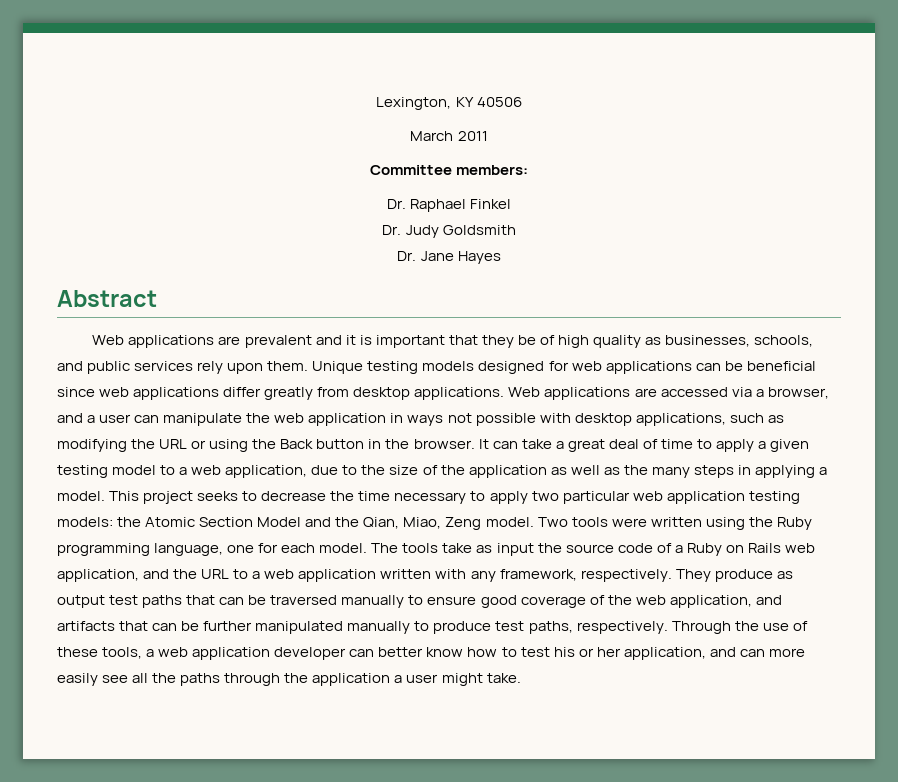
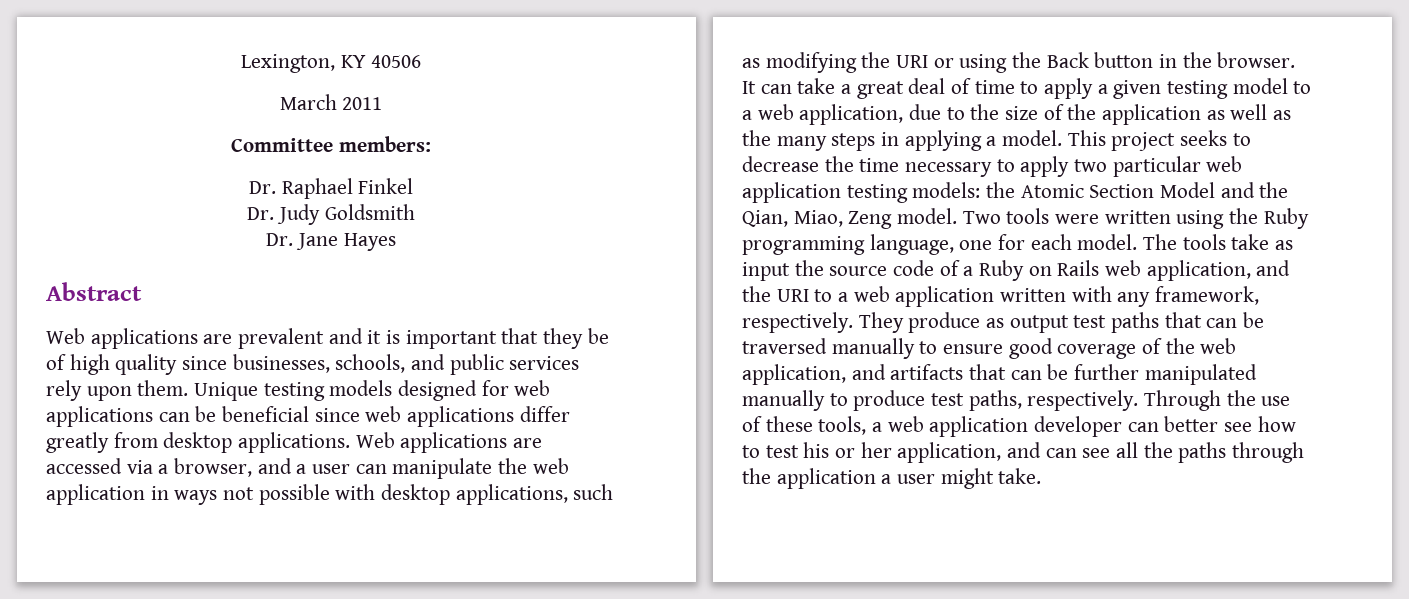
[645,337,662,345] as -> [182,356,228,370] since
[159,439,188,449] URL -> [896,55,929,68] URI
[201,569,230,579] URL -> [776,289,809,302] URI
[426,647,464,657] know -> [1224,422,1253,432] see
[768,648,805,657] [57,673,98,686] more easily -> (1077, 453) none

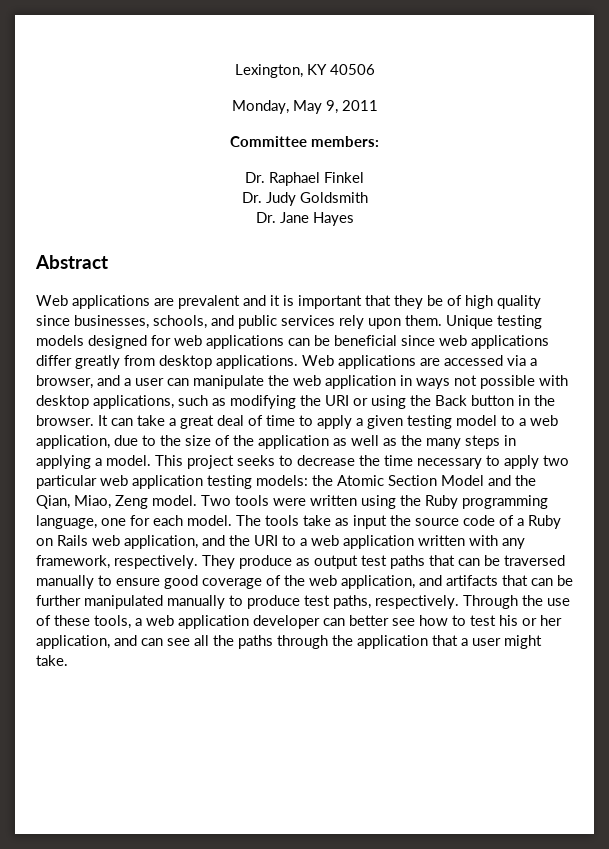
[279,94,337,110] March -> [231,100,338,114] Monday, May 9,
(876, 478) none -> [432,635,458,646] that

